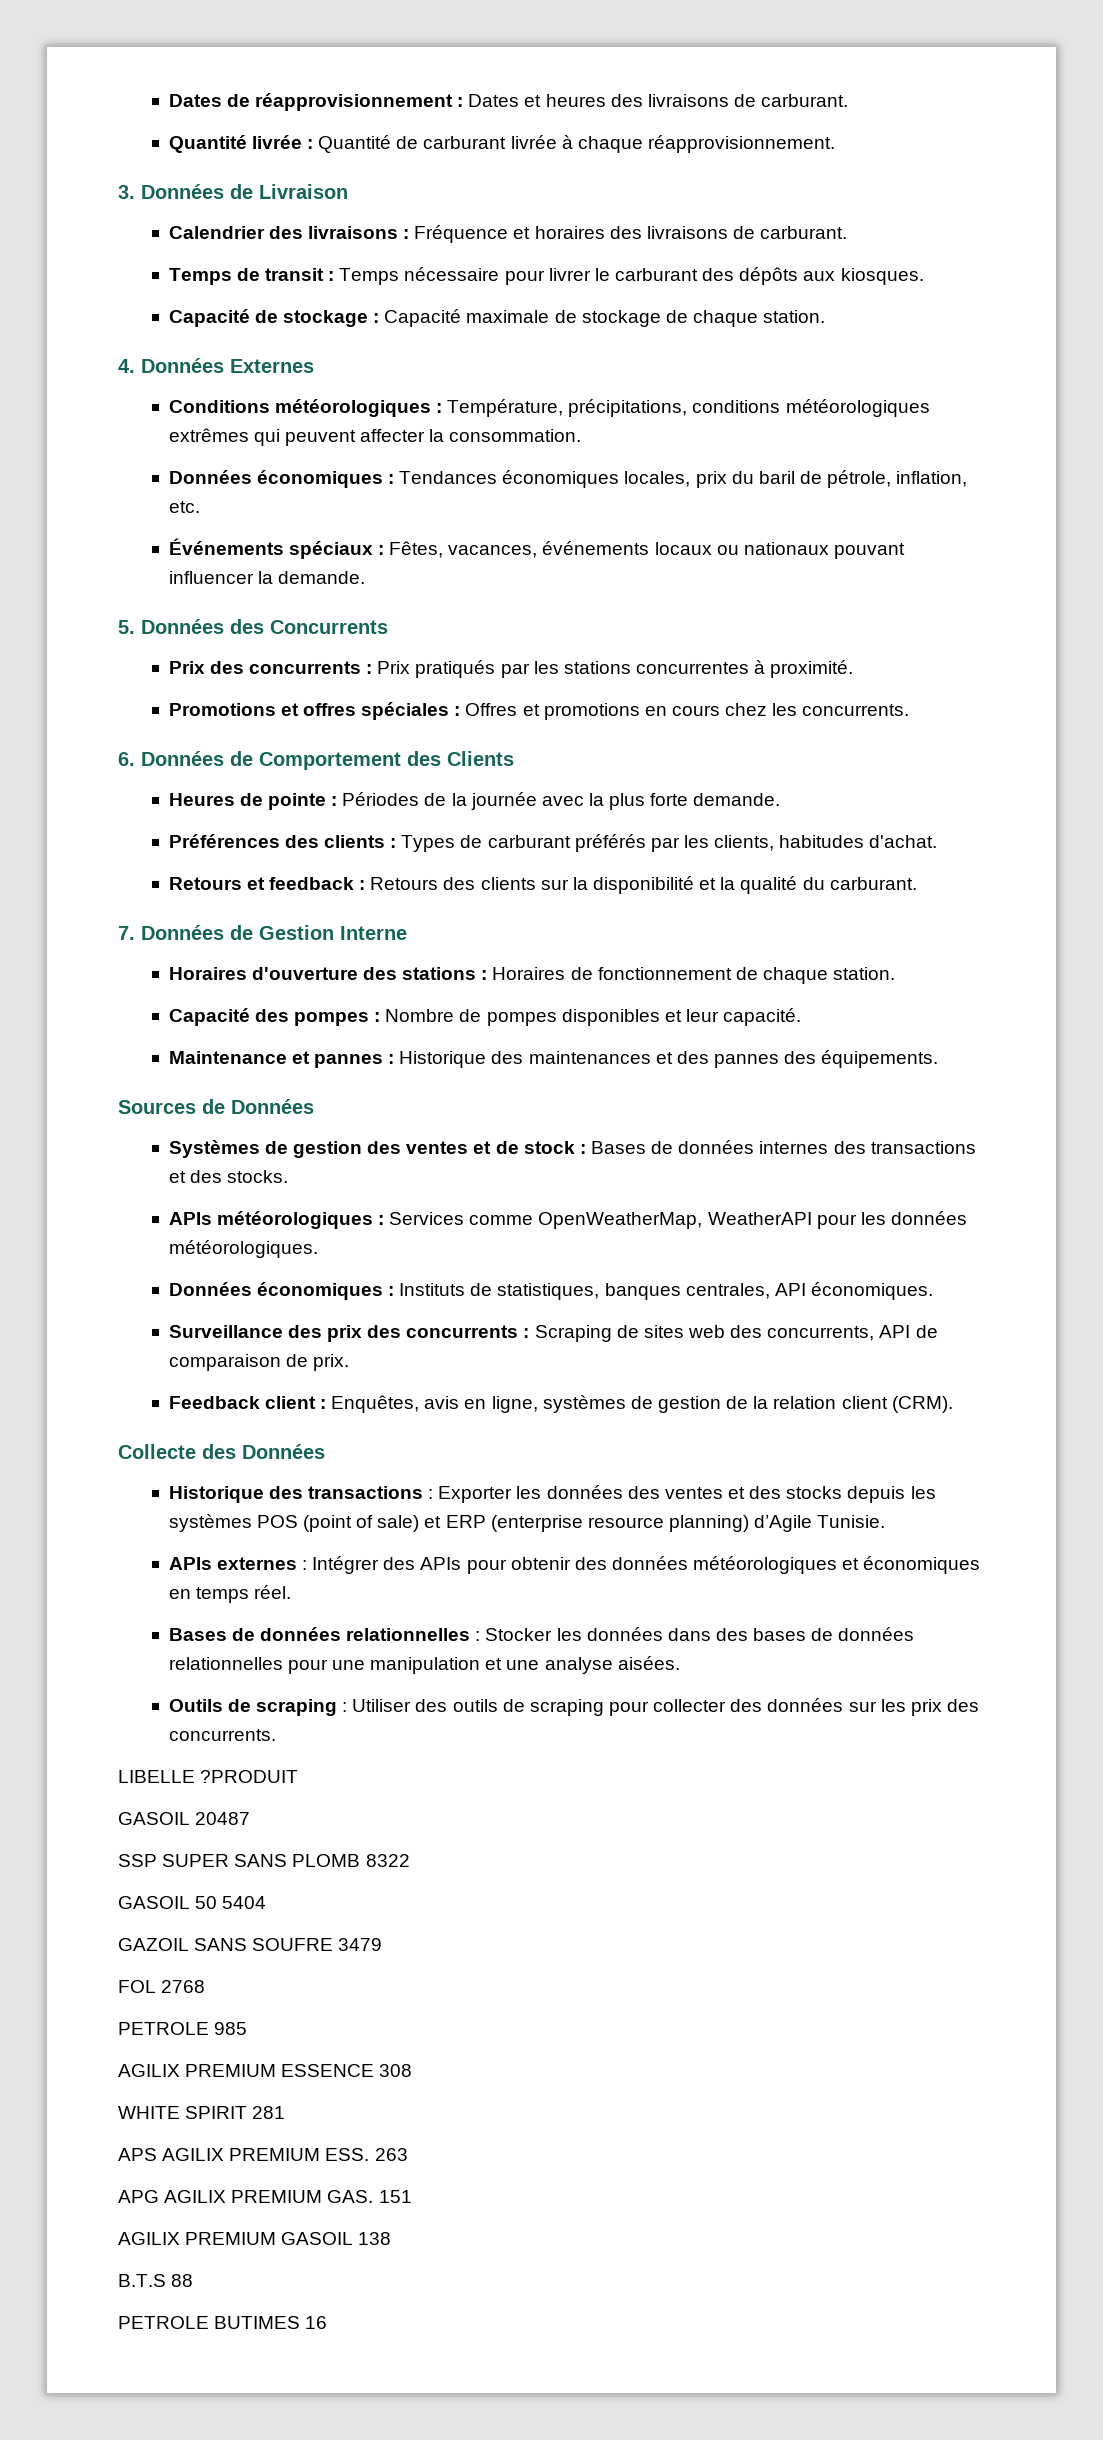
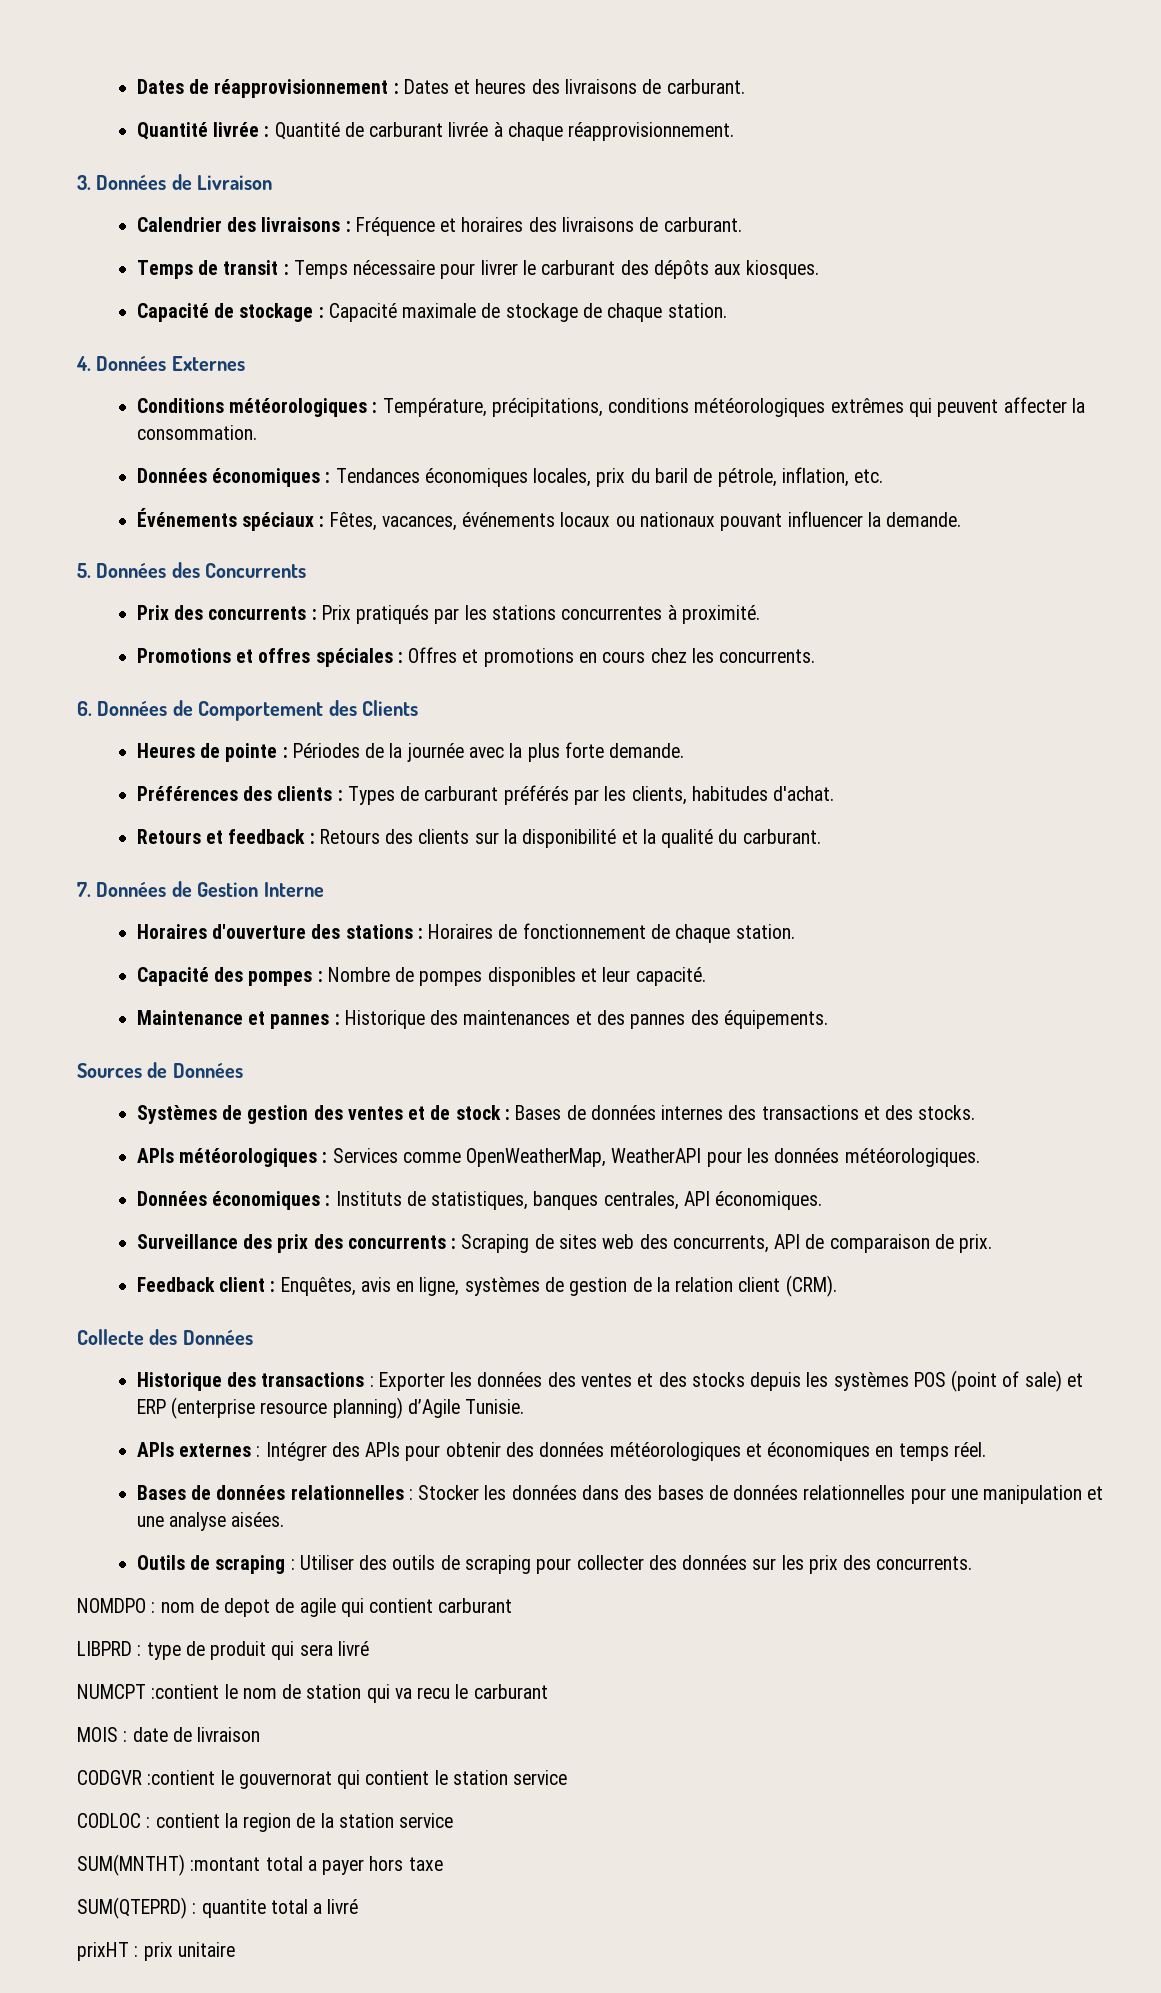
[118,1770,299,1783] [118,1812,251,1825] [118,1854,410,1867] [118,1896,267,1909] [118,1938,383,1951] [118,1980,206,1993] [118,2022,248,2035] [118,2064,413,2077] [118,2106,286,2119] [118,2148,408,2161] [118,2190,412,2203] [118,2232,392,2245] [118,2274,194,2287] [118,2316,328,2329] LIBELLE ?PRODUIT // GASOIL 20487 // SSP SUPER SANS PLOMB 8322 // GASOIL 50 5404 // GAZOIL SANS SOUFRE 3479 // FOL 2768 // PETROLE 985 // AGILIX PREMIUM ESSENCE 308 // WHITE SPIRIT 281 // APS AGILIX PREMIUM ESS. 263 // APG AGILIX PREMIUM GAS. 151 // AGILIX PREMIUM GASOIL 138 // B.T.S 88 // PETROLE BUTIMES 16 -> [77,1598,513,1617] [77,1641,369,1660] [77,1684,548,1703] [77,1727,261,1742] [77,1770,568,1789] [77,1813,454,1832] [77,1854,443,1876] [77,1897,359,1919] [77,1942,235,1961] NOMDPO : nom de depot de agile qui contient carburant // LIBPRD : type de produit qui sera livré // NUMCPT :contient le nom de station qui va recu le carburant // MOIS : date de livraison // CODGVR :contient le gouvernorat qui contient le station service // CODLOC : contient la region de la station service // SUM(MNTHT) :montant total a payer hors taxe // SUM(QTEPRD) : quantite total a livré // prixHT : prix unitaire

